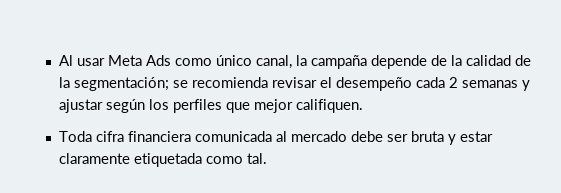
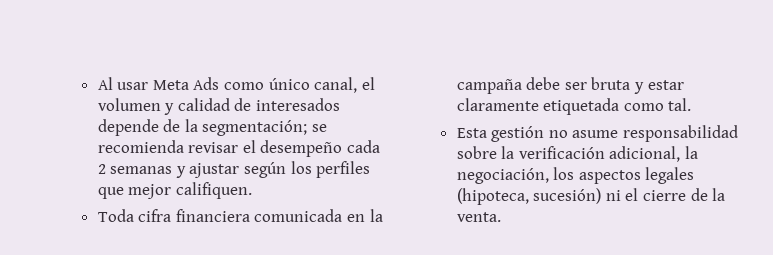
[295,55,511,69] la campaña depende de la calidad -> [361,77,375,90] [97,98,341,115] [97,119,159,136] el volumen y calidad de interesados depende
[275,131,347,142] al mercado -> [347,209,383,222] [456,79,522,94] en la campaña
(267, 158) none -> [456,125,739,142] [456,146,699,162] [456,167,695,184] [456,188,726,205] [456,212,501,222] // Esta gestión no asume responsabilidad sobre la verificación adicional, la negociación, los aspectos legales (hipoteca, sucesión) ni el cierre de la venta.

